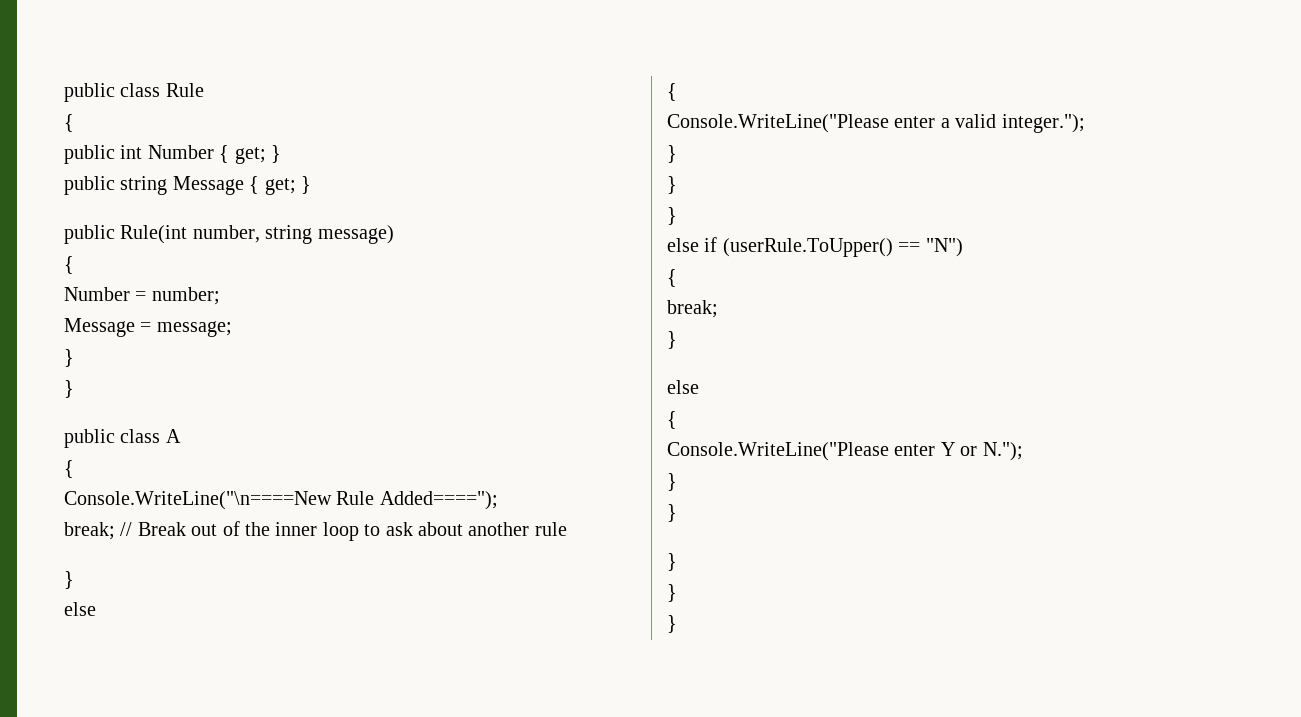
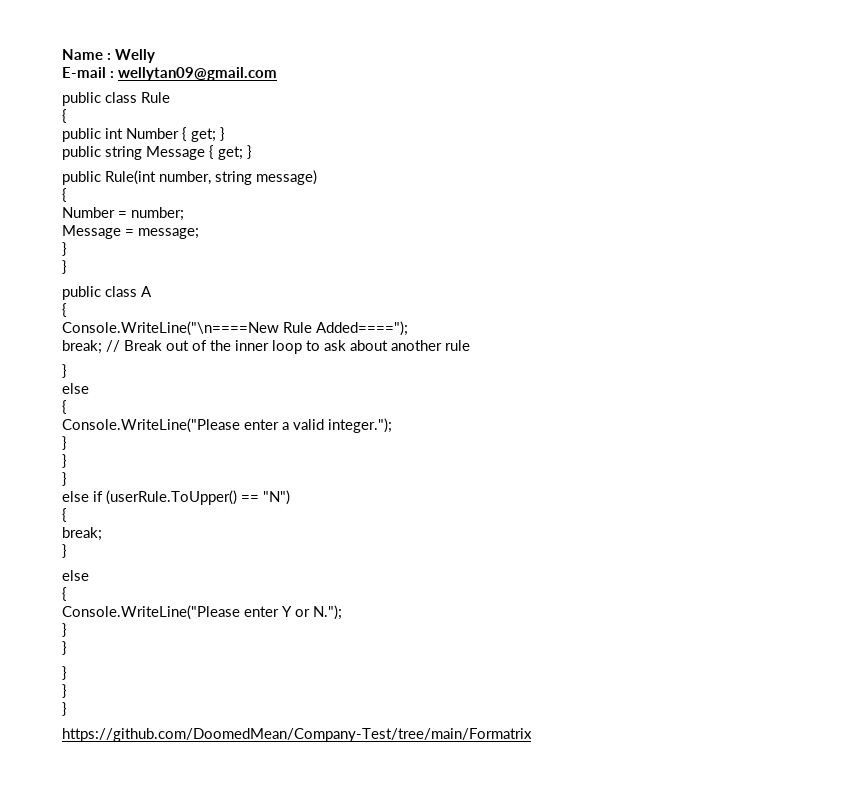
(64, 92) none -> [62,49,155,63] [62,67,277,81] Name : Welly // E-mail : wellytan09@gmail.com //
(677, 624) none -> [62,728,532,742] // https://github.com/DoomedMean/Company-Test/tree/main/Formatrix

